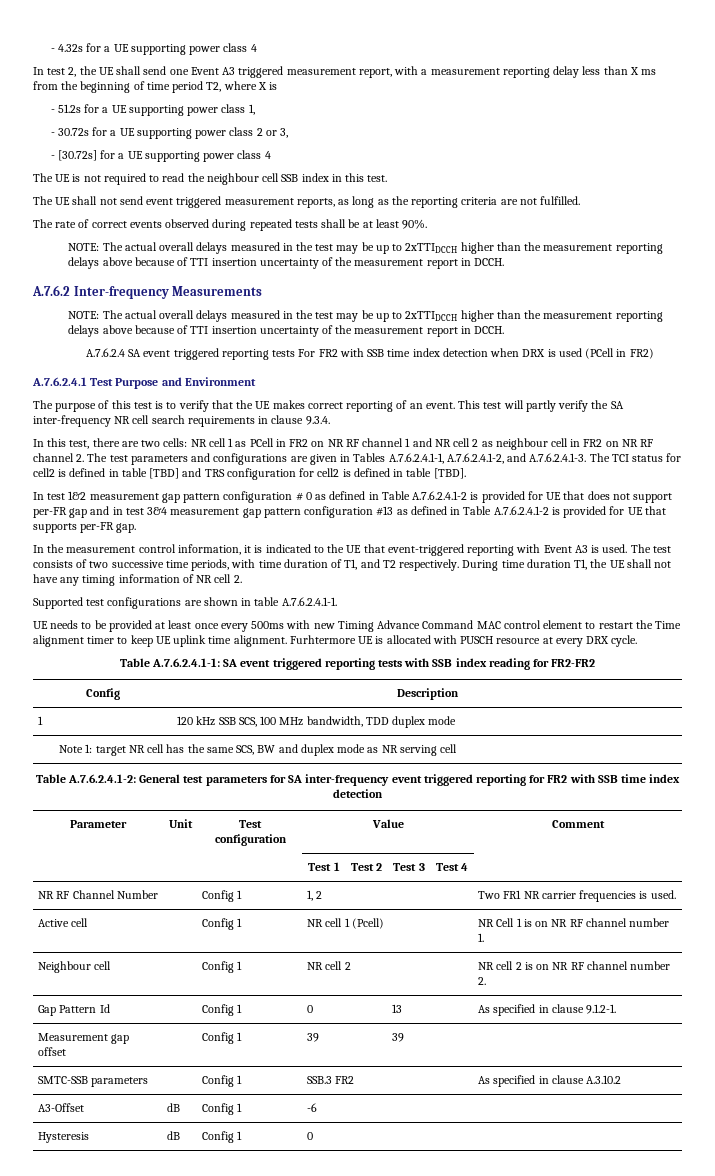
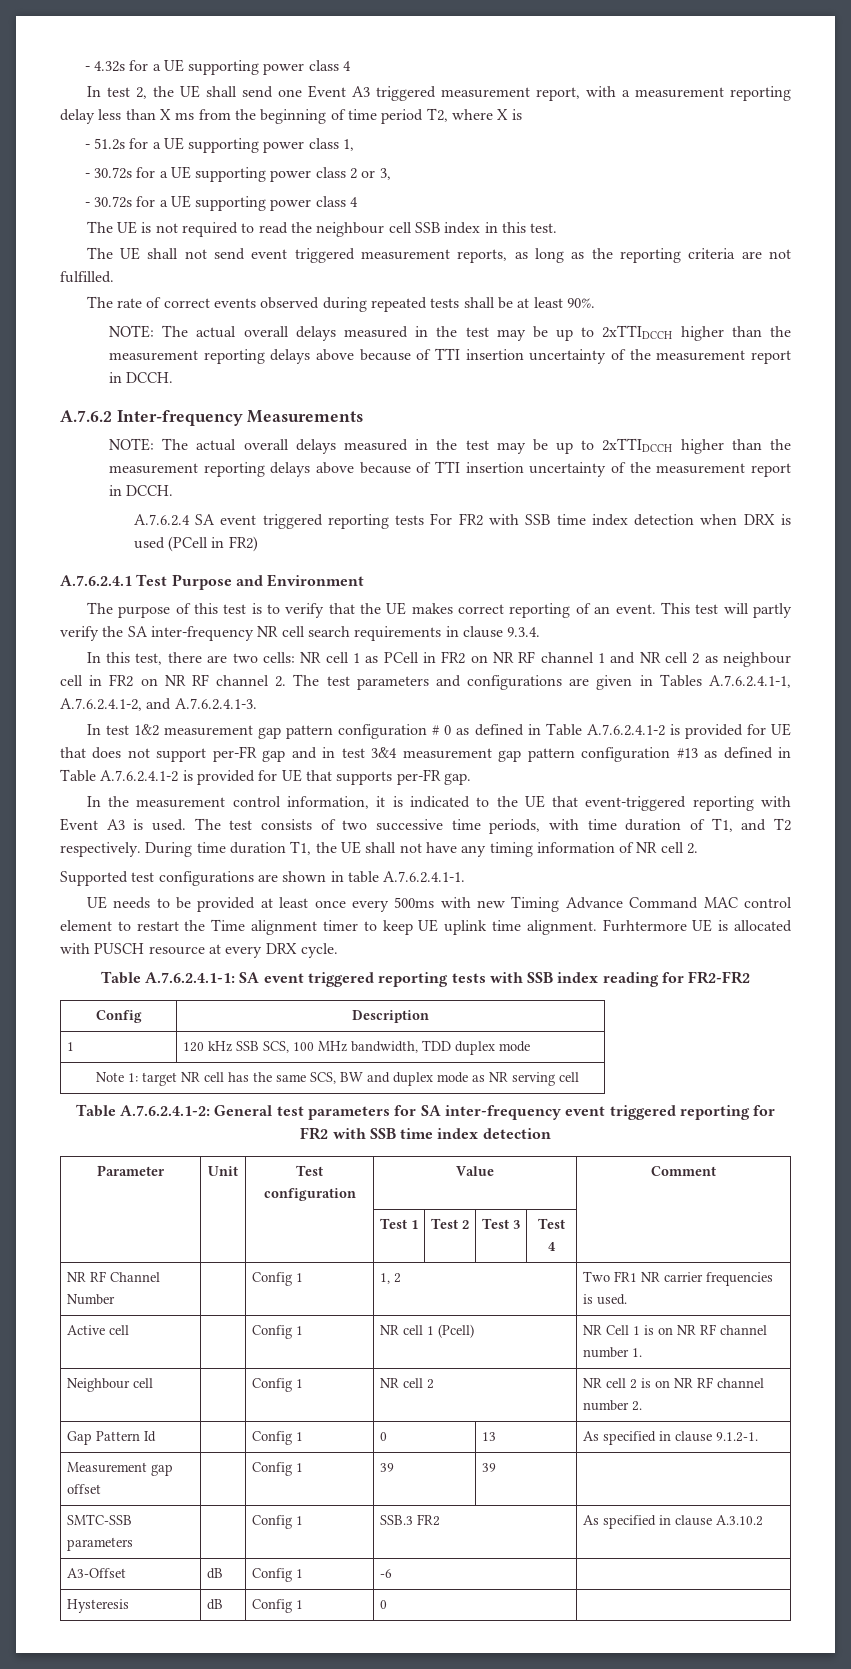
[57,150,97,161] [30.72s] -> [93,196,132,208] 30.72s
[589,453,682,462] [33,468,466,480] The TCI status for cell2 is defined in table [TBD] and TRS configuration for cell2 is defined in table [TBD]. -> (257, 704) none

